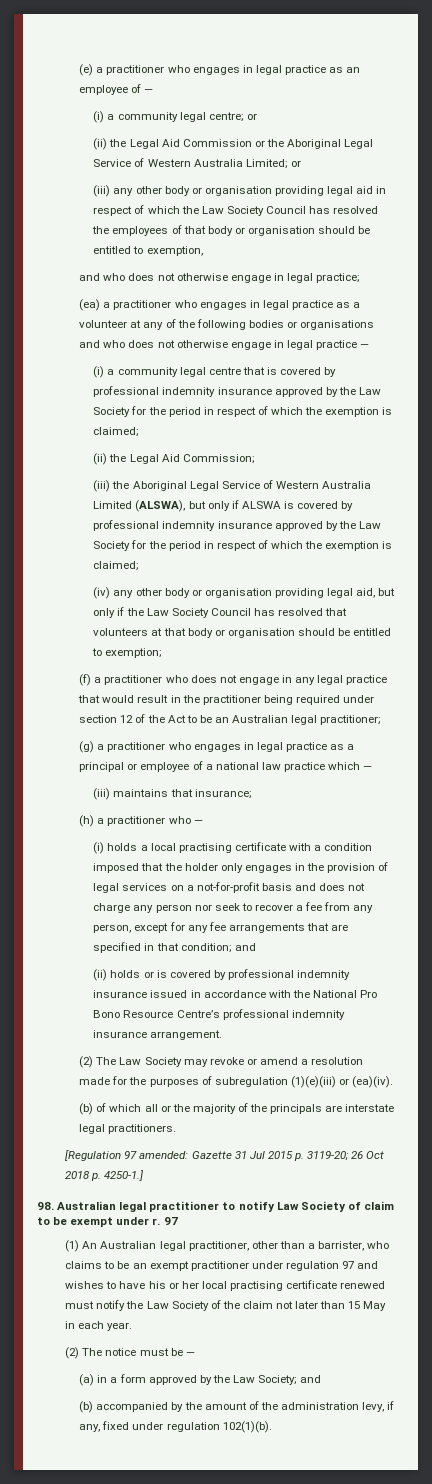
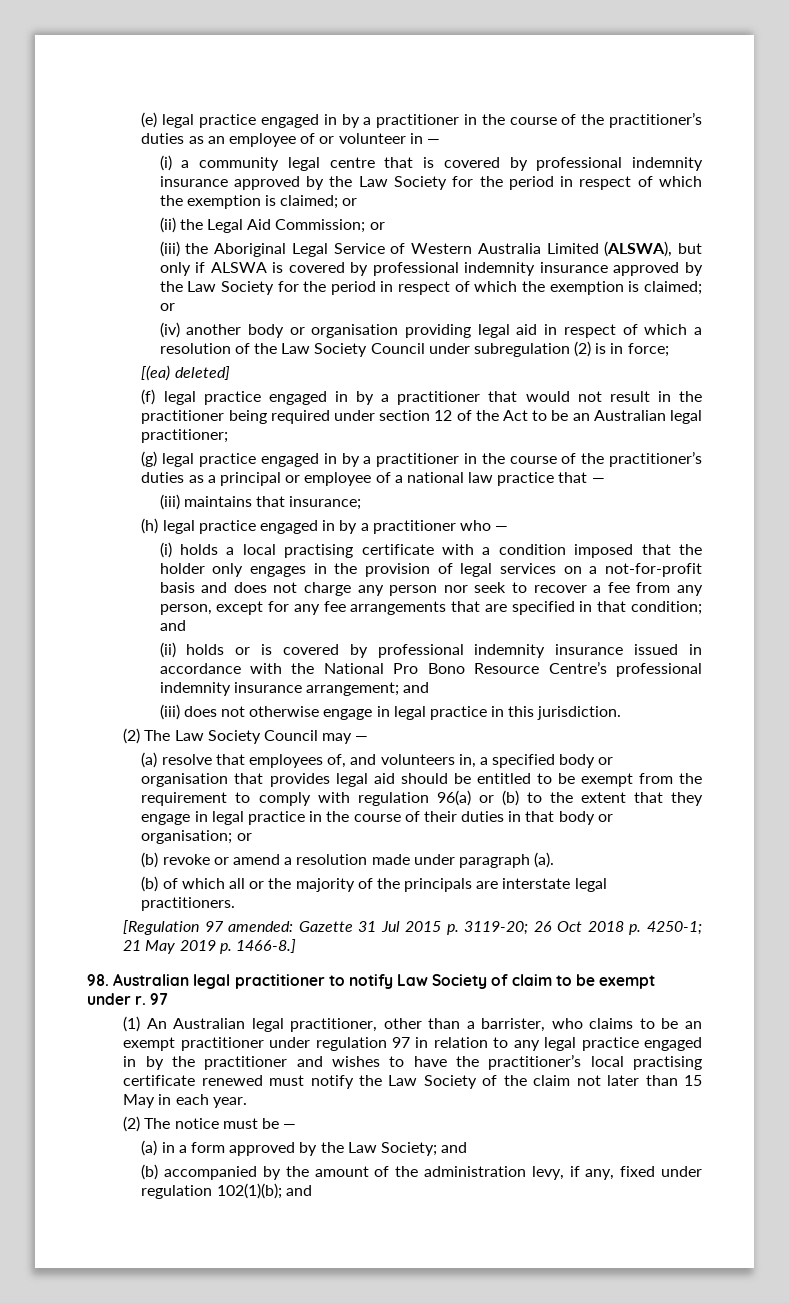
[96,65,361,75] [79,84,154,95] [93,111,257,123] [93,138,374,150] [93,158,301,169] [93,185,387,197] [93,205,379,216] [92,225,371,236] [93,246,203,256] [79,273,361,283] [79,299,361,311] [79,319,375,330] [79,340,358,350] a practitioner who engages in legal practice as an employee of — // (i) a community legal centre; or // (ii) the Legal Aid Commission or the Aboriginal Legal Service of Western Australia Limited; or // (iii) any other body or organisation providing legal aid in respect of which the Law Society Council has resolved the employees of that body or organisation should be entitled to exemption, // and who does not otherwise engage in legal practice; // (ea) a practitioner who engages in legal practice as a volunteer at any of the following bodies or organisations and who does not otherwise engage in legal practice -> [162,112,702,128] [141,133,423,147] legal practice engaged in by a practitioner in the course of the practitioner’s duties as an employee of or volunteer in
(140, 432) none -> [342,198,358,206] or
(255, 459) none -> [369,222,385,230] or
(140, 566) none -> [159,303,175,311] or
[113,588,396,598] [93,607,348,618] [93,628,392,638] [92,648,163,658] [79,674,388,686] any other body or organisation providing legal aid, but only if the Law Society Council has resolved that volunteers at that body or organisation should be entitled to exemption; // (f) a practitioner who does not engage in any legal practice -> [186,324,703,338] [159,341,669,357] [141,365,230,381] [141,389,481,405] another body or organisation providing legal aid in respect of which a resolution of the Law Society Council under subregulation (2) is in force; // [(ea) deleted] // (f) legal practice engaged in by a practitioner
(135, 699) none -> [577,391,602,402] not
[97,742,328,752] a practitioner who engages in legal practice -> [162,451,702,467] [141,472,185,483] legal practice engaged in by a practitioner in the course of the practitioner’s duties
[328,762,361,770] which -> [558,472,588,483] that
(95, 821) none -> [162,520,358,534] legal practice engaged in by
[150,1030,223,1040] [79,1056,208,1068] arrangement. // (2) The Law Society may -> [305,682,430,696] [159,704,622,720] [123,728,369,744] [141,752,614,768] [141,773,702,787] [141,790,703,806] [141,811,613,825] [141,830,252,844] [141,852,159,868] arrangement; and // (iii) does not otherwise engage in legal practice in this jurisdiction. // (2) The Law Society Council may — // (a) resolve that employees of, and volunteers in, a specified body or organisation that provides legal aid should be entitled to be exempt from the requirement to comply with regulation 96(a) or (b) to the extent that they engage in legal practice in the course of their duties in that body or organisation; or // (b)
[112,1076,394,1088] for the purposes of subregulation (1)(e)(iii) or (ea)(iv). -> [413,852,555,868] under paragraph (a).
[104,1170,145,1181] 4250-1.] -> [647,921,703,935] [123,939,297,954] 4250-1; 21 May 2019 p. 1466-8.]
(355, 1265) none -> [415,1037,702,1051] [123,1056,288,1070] in relation to any legal practice engaged in by the practitioner
[148,1281,199,1289] his or her -> [455,1054,582,1070] the practitioner’s
[222,1421,272,1433] 102(1)(b). -> [216,1183,312,1199] 102(1)(b); and

